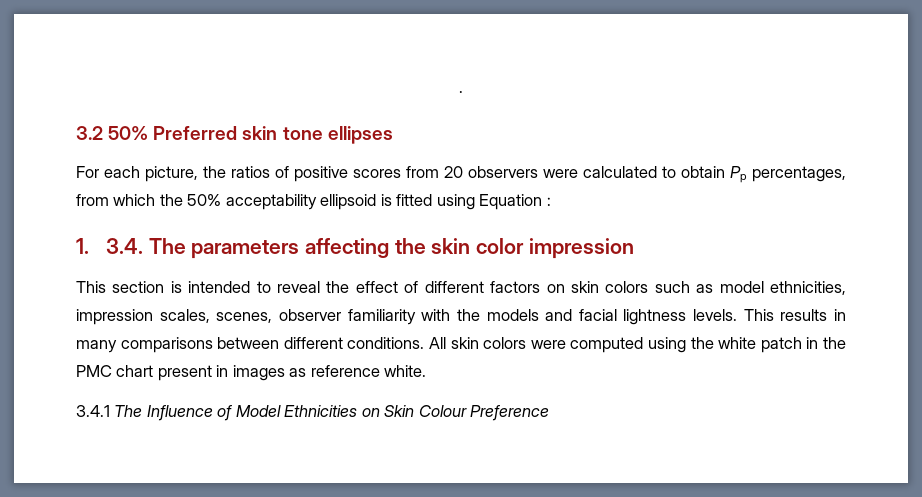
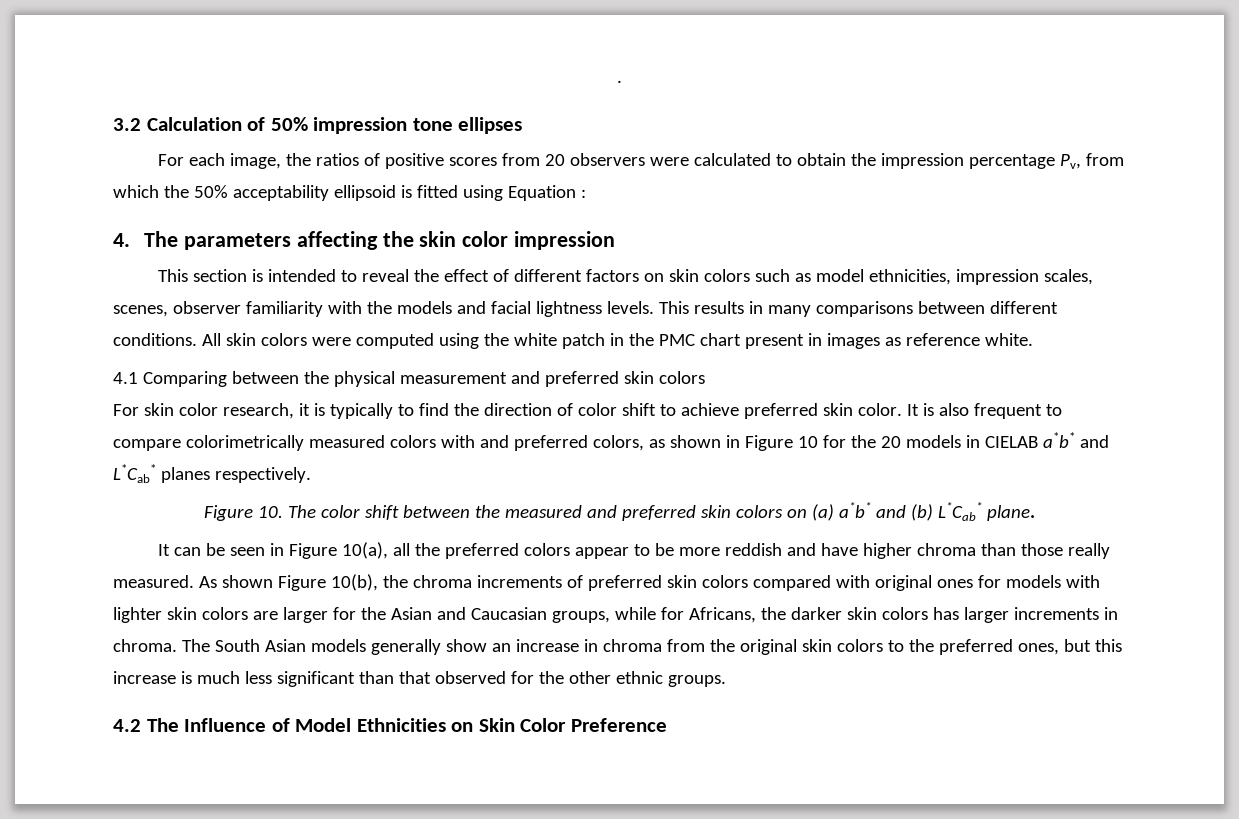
[108,126,278,140] 50% Preferred skin -> [146,117,408,134] Calculation of 50% impression
[145,166,198,182] picture, -> [229,153,281,169] image,
[730,166,846,183] Pp percentages, -> [850,153,1081,169] the impression percentage Pv,
[76,238,143,254] 1. 3.4. -> [113,233,130,247] 4.
[76,405,110,417] 3.4.1 -> [113,371,705,387] [113,403,1062,419] [113,432,1109,451] [113,464,311,483] [204,502,1035,521] [157,542,1110,559] [113,574,1100,591] [113,607,1118,623] [113,639,1122,655] [113,671,726,687] [113,719,141,732] 4.1 Comparing between the physical measurement and preferred skin colors // For skin color research, it is typically to find the direction of color shift to achieve preferred skin color. It is also frequent to compare colorimetrically measured colors with and preferred colors, as shown in Figure 10 for the 20 models in CIELAB a*b* and L*Cab* planes respectively. // Figure 10. The color shift between the measured and preferred skin colors on (a) a*b* and (b) L*Cab* plane. // It can be seen in Figure 10(a), all the preferred colors appear to be more reddish and have higher chroma than those really measured. As shown Figure 10(b), the chroma increments of preferred skin colors compared with original ones for models with lighter skin colors are larger for the Asian and Caucasian groups, while for Africans, the darker skin colors has larger increments in chroma. The South Asian models generally show an increase in chroma from the original skin colors to the preferred ones, but this increase is much less significant than that observed for the other ethnic groups. // 4.2
[418,405,467,417] Colour -> [520,718,567,732] Color

